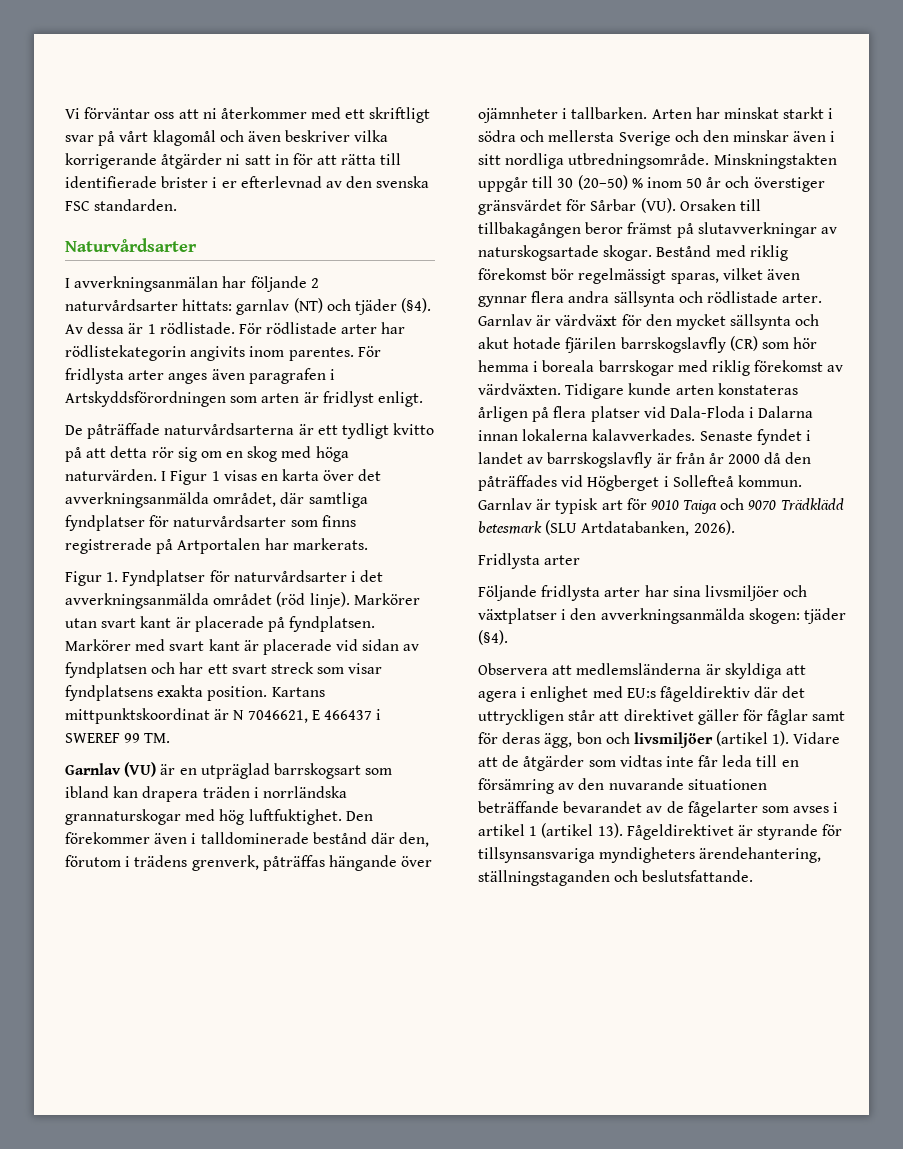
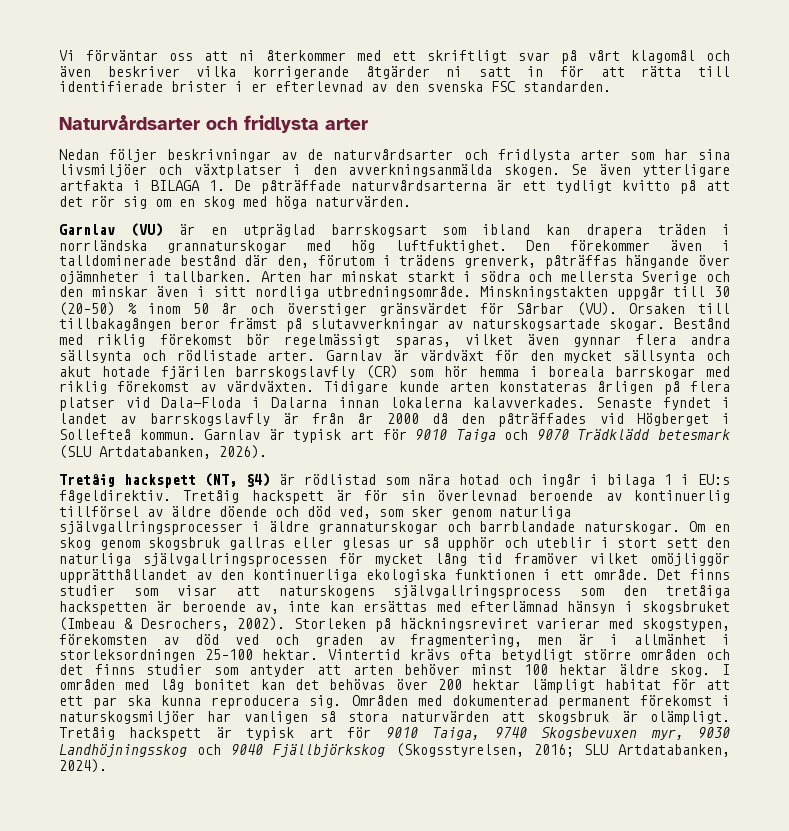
[65,276,319,292] [65,298,432,315] [65,322,406,334] [65,345,381,361] [65,368,335,384] [65,391,423,407] // I avverkningsanmälan har följande 2 naturvårdsarter hittats: garnlav (NT) och tjäder (§4). Av dessa är 1 rödlistade. För rödlistade arter har rödlistekategorin angivits inom parentes. För fridlysta arter anges även paragrafen i Artskyddsförordningen som arten är fridlyst enligt. // -> [206,115,368,133] [59,149,730,162] [59,164,731,178] [59,180,225,191] och fridlysta arter // Nedan följer beskrivningar av de naturvårdsarter och fridlysta arter som har sina livsmiljöer och växtplatser i den avverkningsanmälda skogen. Se även ytterligare artfakta i BILAGA 1.
[110,446,148,458] detta -> [59,196,83,207] det
[161,469,382,485] [65,492,368,508] [65,515,356,531] [65,538,368,554] [65,570,384,586] [65,592,420,609] [65,616,376,632] [65,639,420,655] [65,662,383,678] [65,685,325,701] [65,708,382,724] [65,733,171,743] I Figur 1 visas en karta över det avverkningsanmälda området, där samtliga fyndplatser för naturvårdsarter som finns registrerade på Artportalen har markerats. // Figur 1. Fyndplatser för naturvårdsarter i det avverkningsanmälda området (röd linje). Markörer utan svart kant är placerade på fyndplatsen. Markörer med svart kant är placerade vid sidan av fyndplatsen och har ett svart streck som visar fyndplatsens exakta position. Kartans mittpunktskoordinat är N 7046621, E 466437 i SWEREF 99 TM. -> (411, 201) none
[478,553,581,569] [478,585,808,601] [478,608,846,624] [478,630,508,645] [478,663,806,679] [478,686,806,702] [478,709,846,725] [478,731,841,748] [478,755,799,771] [478,778,767,794] [478,801,839,817] [478,823,843,840] [478,847,822,863] [478,870,754,886] Fridlysta arter // Följande fridlysta arter har sina livsmiljöer och växtplatser i den avverkningsanmälda skogen: tjäder (§4). // Observera att medlemsländerna är skyldiga att agera i enlighet med EU:s fågeldirektiv där det uttryckligen står att direktivet gäller för fåglar samt för deras ägg, bon och livsmiljöer (artikel 1). Vidare att de åtgärder som vidtas inte får leda till en försämring av den nuvarande situationen beträffande bevarandet av de fågelarter som avses i artikel 1 (artikel 13). Fågeldirektivet är styrande för tillsynsansvariga myndigheters ärendehantering, ställningstaganden och beslutsfattande. -> [59,473,730,488] [59,490,730,504] [59,506,571,519] [59,521,730,535] [59,537,730,551] [59,553,730,567] [59,569,730,583] [59,585,730,599] [59,601,731,615] [59,617,730,632] [59,634,730,647] [59,649,730,662] [59,664,731,677] [59,679,730,693] [59,695,730,709] [59,711,730,725] [59,727,730,741] [59,743,730,757] [59,759,107,773] Tretåig hackspett (NT, §4) är rödlistad som nära hotad och ingår i bilaga 1 i EU:s fågeldirektiv. Tretåig hackspett är för sin överlevnad beroende av kontinuerlig tillförsel av äldre döende och död ved, som sker genom naturliga självgallringsprocesser i äldre grannaturskogar och barrblandade naturskogar. Om en skog genom skogsbruk gallras eller glesas ur så upphör och uteblir i stort sett den naturliga självgallringsprocessen för mycket lång tid framöver vilket omöjliggör upprätthållandet av den kontinuerliga ekologiska funktionen i ett område. Det finns studier som visar att naturskogens självgallringsprocess som den tretåiga hackspetten är beroende av, inte kan ersättas med efterlämnad hänsyn i skogsbruket (Imbeau & Desrochers, 2002). Storleken på häckningsreviret varierar med skogstypen, förekomsten av död ved och graden av fragmentering, men är i allmänhet i storleksordningen 25–100 hektar. Vintertid krävs ofta betydligt större områden och det finns studier som antyder att arten behöver minst 100 hektar äldre skog. I områden med låg bonitet kan det behövas över 200 hektar lämpligt habitat för att ett par ska kunna reproducera sig. Områden med dokumenterad permanent förekomst i naturskogsmiljöer har vanligen så stora naturvärden att skogsbruk är olämpligt. Tretåig hackspett är typisk art för 9010 Taiga, 9740 Skogsbevuxen myr, 9030 Landhöjningsskog och 9040 Fjällbjörkskog (Skogsstyrelsen, 2016; SLU Artdatabanken, 2024).

